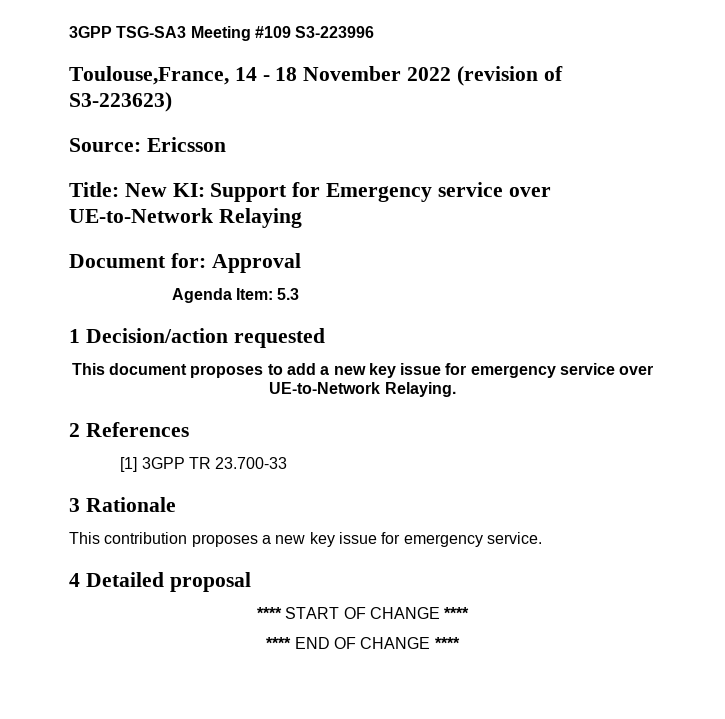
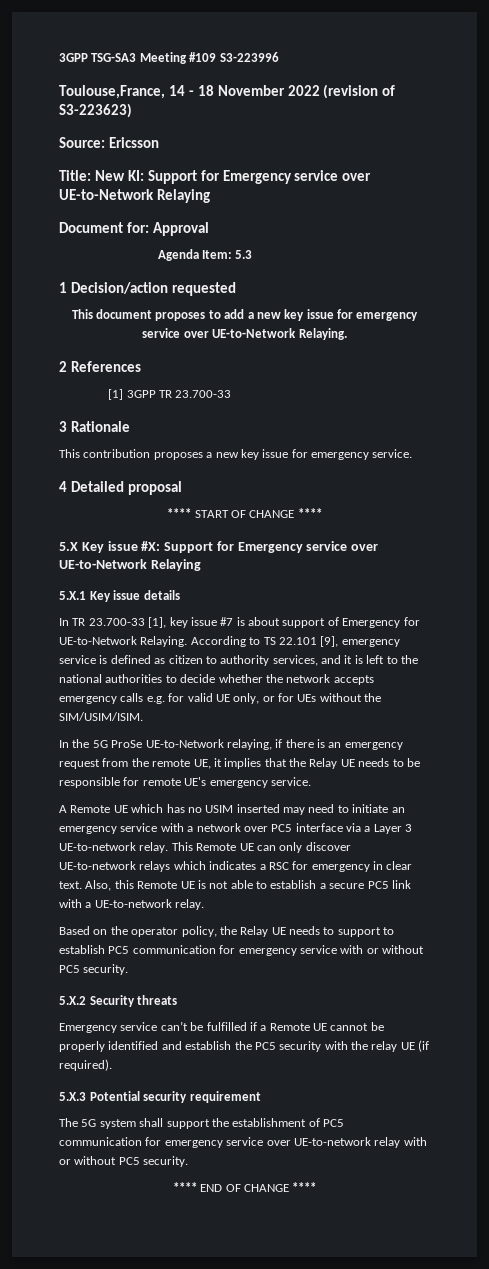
(470, 613) none -> [59,541,379,553] [59,559,201,571] [59,590,180,602] [59,617,420,628] [59,636,400,647] [59,655,418,666] [59,674,374,685] [59,693,382,704] [59,712,143,721] [59,739,403,750] [59,758,420,769] [59,777,311,788] [59,804,405,815] [59,823,413,834] [59,842,351,853] [59,861,413,872] [59,880,411,891] [59,899,205,910] [59,926,395,937] [59,945,424,956] [59,964,129,975] [59,995,178,1007] [59,1021,384,1033] [59,1040,430,1052] [59,1059,112,1071] [59,1091,261,1103] [59,1118,344,1129] [59,1137,427,1148] [59,1156,189,1167] // 5.X Key issue #X: Support for Emergency service over UE-to-Network Relaying // 5.X.1 Key issue details // In TR 23.700-33 [1], key issue #7 is about support of Emergency for UE-to-Network Relaying. According to TS 22.101 [9], emergency service is defined as citizen to authority services, and it is left to the national authorities to decide whether the network accepts emergency calls e.g. for valid UE only, or for UEs without the SIM/USIM/ISIM. // In the 5G ProSe UE-to-Network relaying, if there is an emergency request from the remote UE, it implies that the Relay UE needs to be responsible for remote UE's emergency service. // A Remote UE which has no USIM inserted may need to initiate an emergency service with a network over PC5 interface via a Layer 3 UE-to-network relay. This Remote UE can only discover UE-to-network relays which indicates a RSC for emergency in clear text. Also, this Remote UE is not able to establish a secure PC5 link with a UE-to-network relay. // Based on the operator policy, the Relay UE needs to support to establish PC5 communication for emergency service with or without PC5 security. // 5.X.2 Security threats // Emergency service can’t be fulfilled if a Remote UE cannot be properly identified and establish the PC5 security with the relay UE (if required). // 5.X.3 Potential security requirement // The 5G system shall support the establishment of PC5 communication for emergency service over UE-to-network relay with or without PC5 security.

